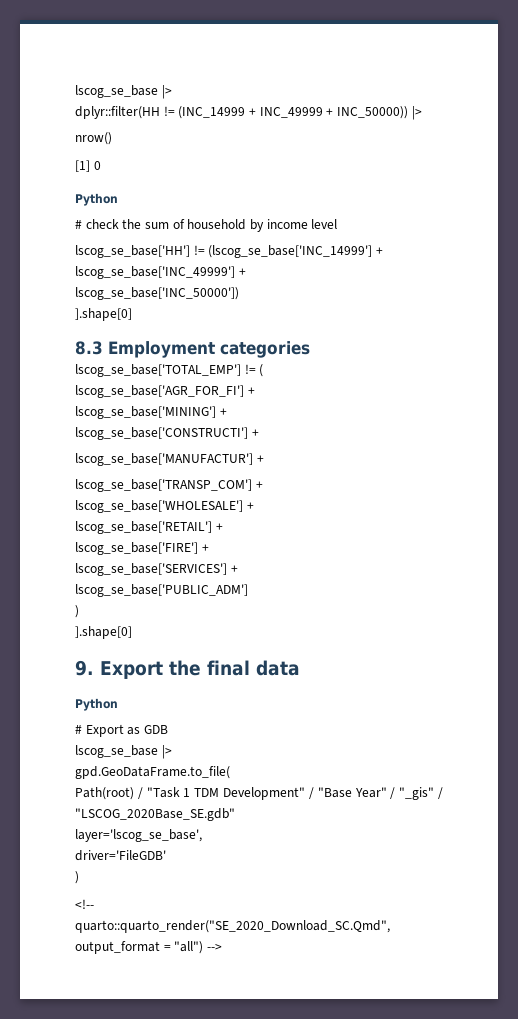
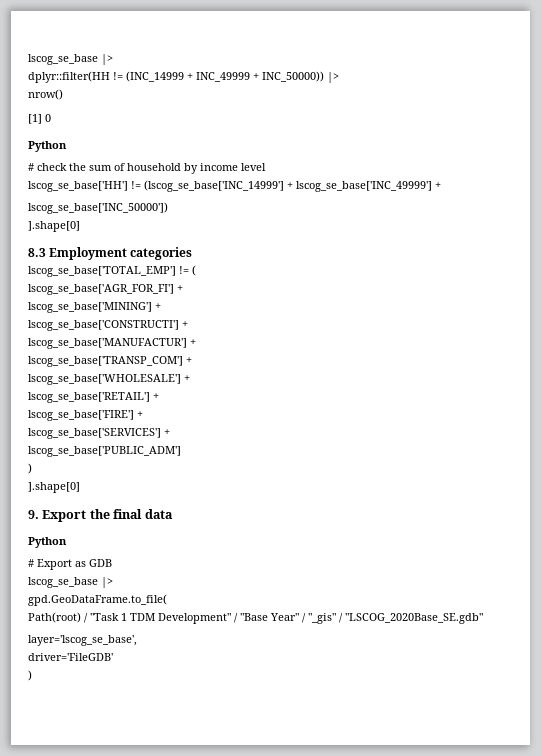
[75,899,94,909] [75,920,390,933] [75,941,222,954] // <!-- // quarto::quarto_render("SE_2020_Download_SC.Qmd", output_format = "all") --> -> (32, 675) none

